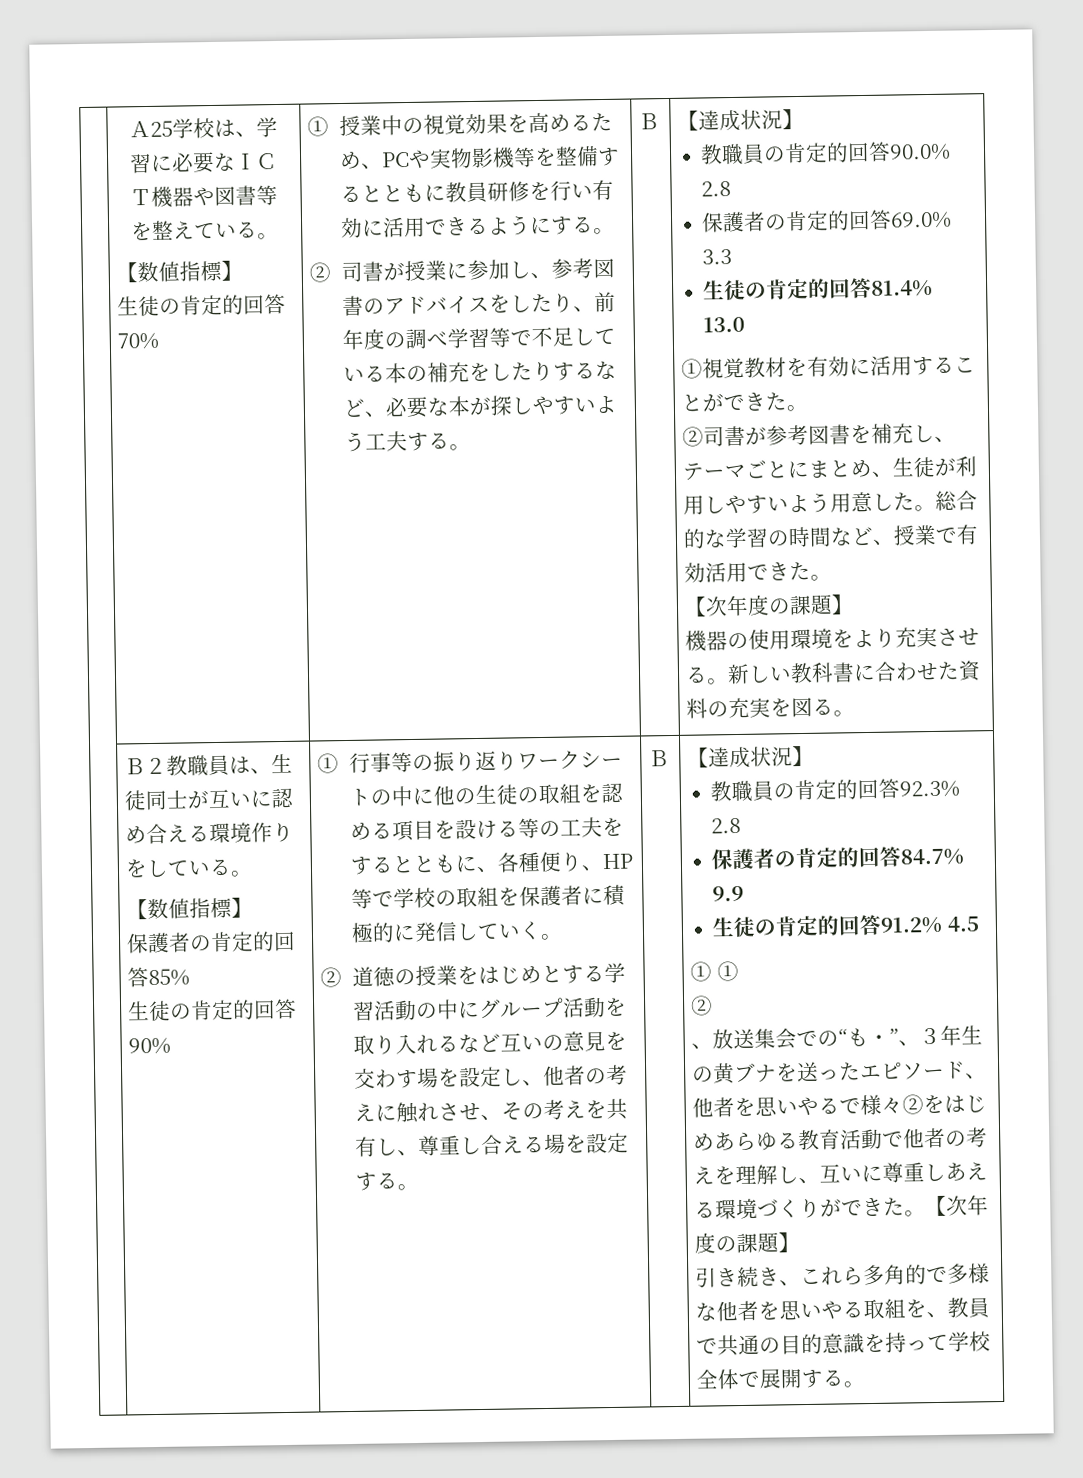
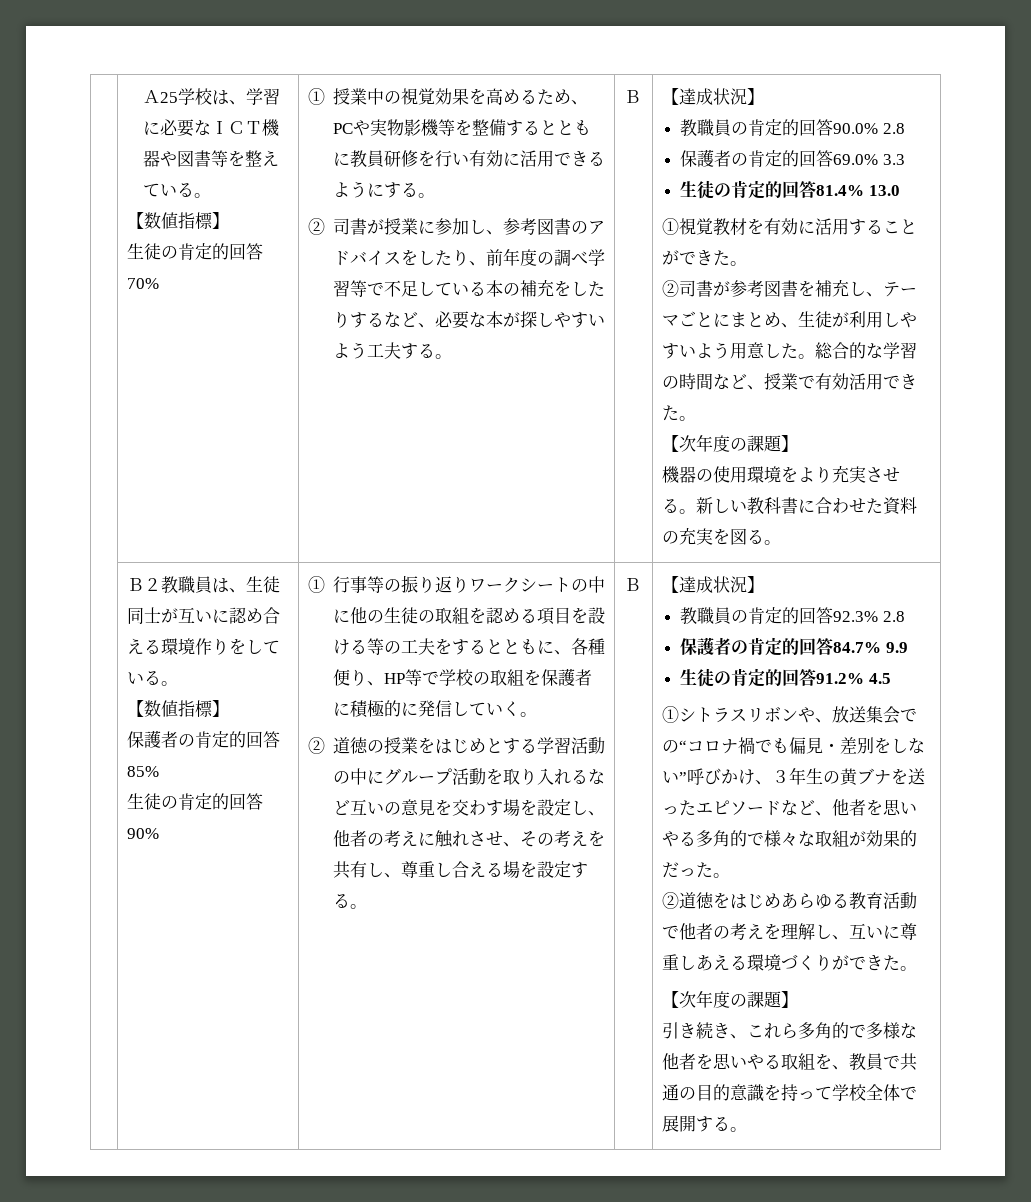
[716,961,739,982] [690,995,714,1016] ① // ② // -> [678,706,815,723] シトラスリボンや
[847,1027,900,1047] も・” -> [686,737,925,754] [661,768,755,785] コロナ禍でも偏見・差別をしない”呼びかけ
(967, 1070) none -> [780,800,815,815] など
[839,1094,925,1116] で様々② -> [695,830,917,847] [661,862,730,878] [661,892,714,909] 多角的で様々な取組が効果的だった。 // ②道徳
(927, 1213) none -> (917, 968) //

